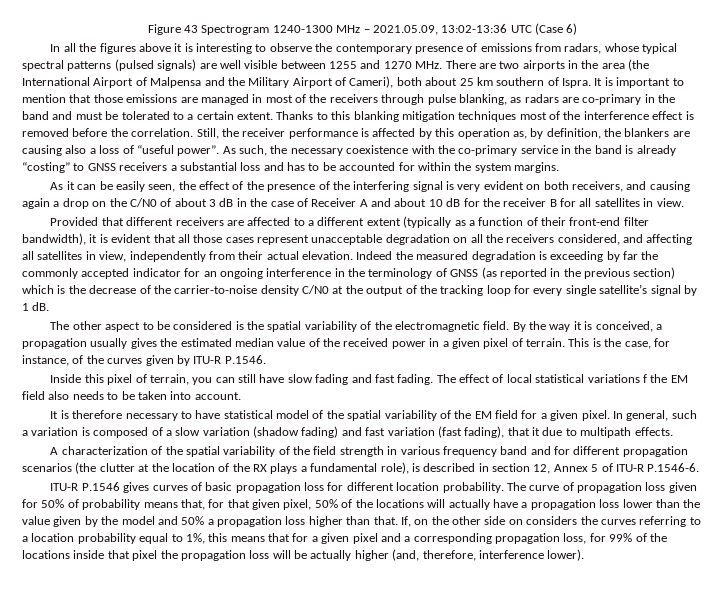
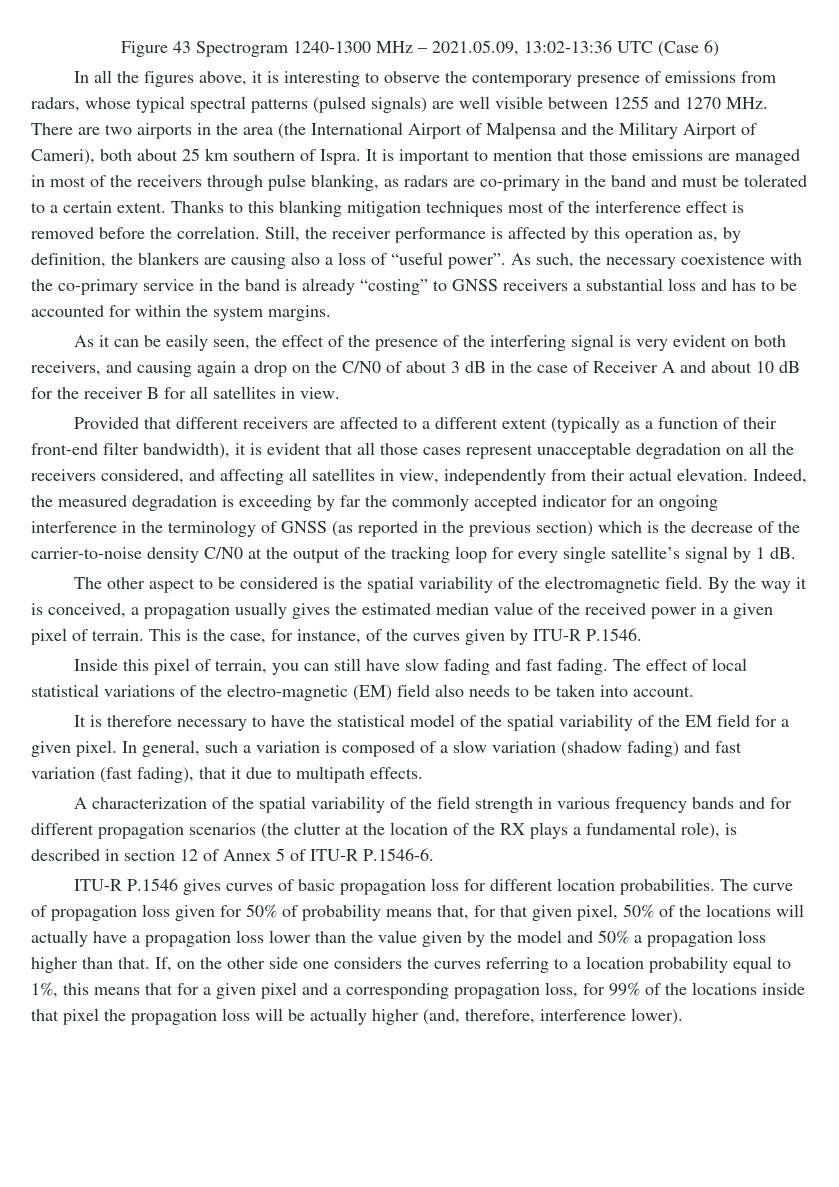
[138,43,171,52] above -> [199,71,248,86] above,
[356,251,393,260] Indeed -> [753,469,807,484] Indeed,
[642,374,688,383] f the EM -> [180,684,392,701] of the electro-magnetic (EM)
(221, 414) none -> [310,715,333,727] the
[500,446,528,455] band -> [692,797,735,809] bands
[533,464,551,474] 12, -> [180,849,219,861] 12 of
[442,482,504,493] probability. -> [620,878,716,895] probabilities.
[508,519,523,525] on -> [303,961,329,969] one

